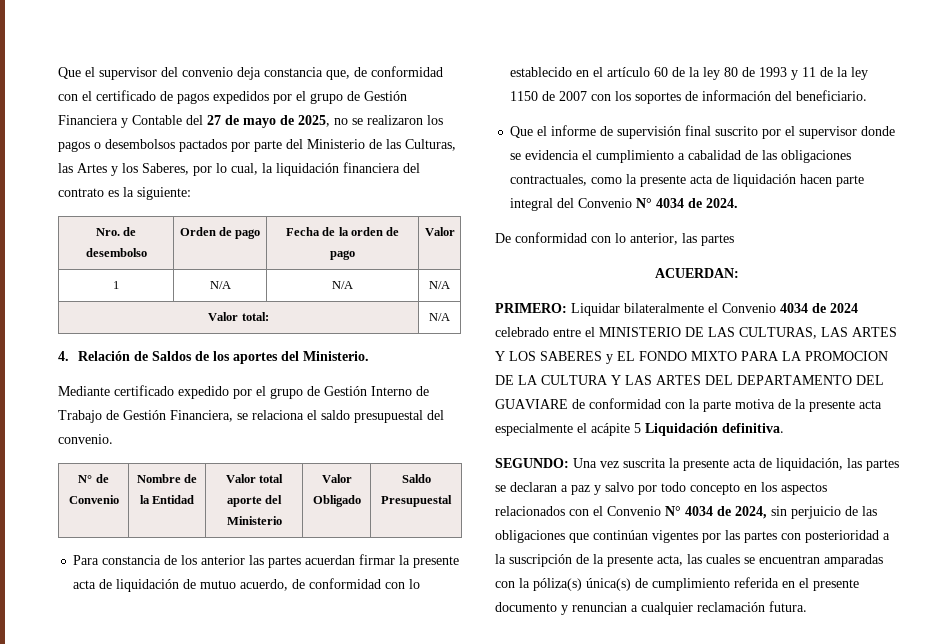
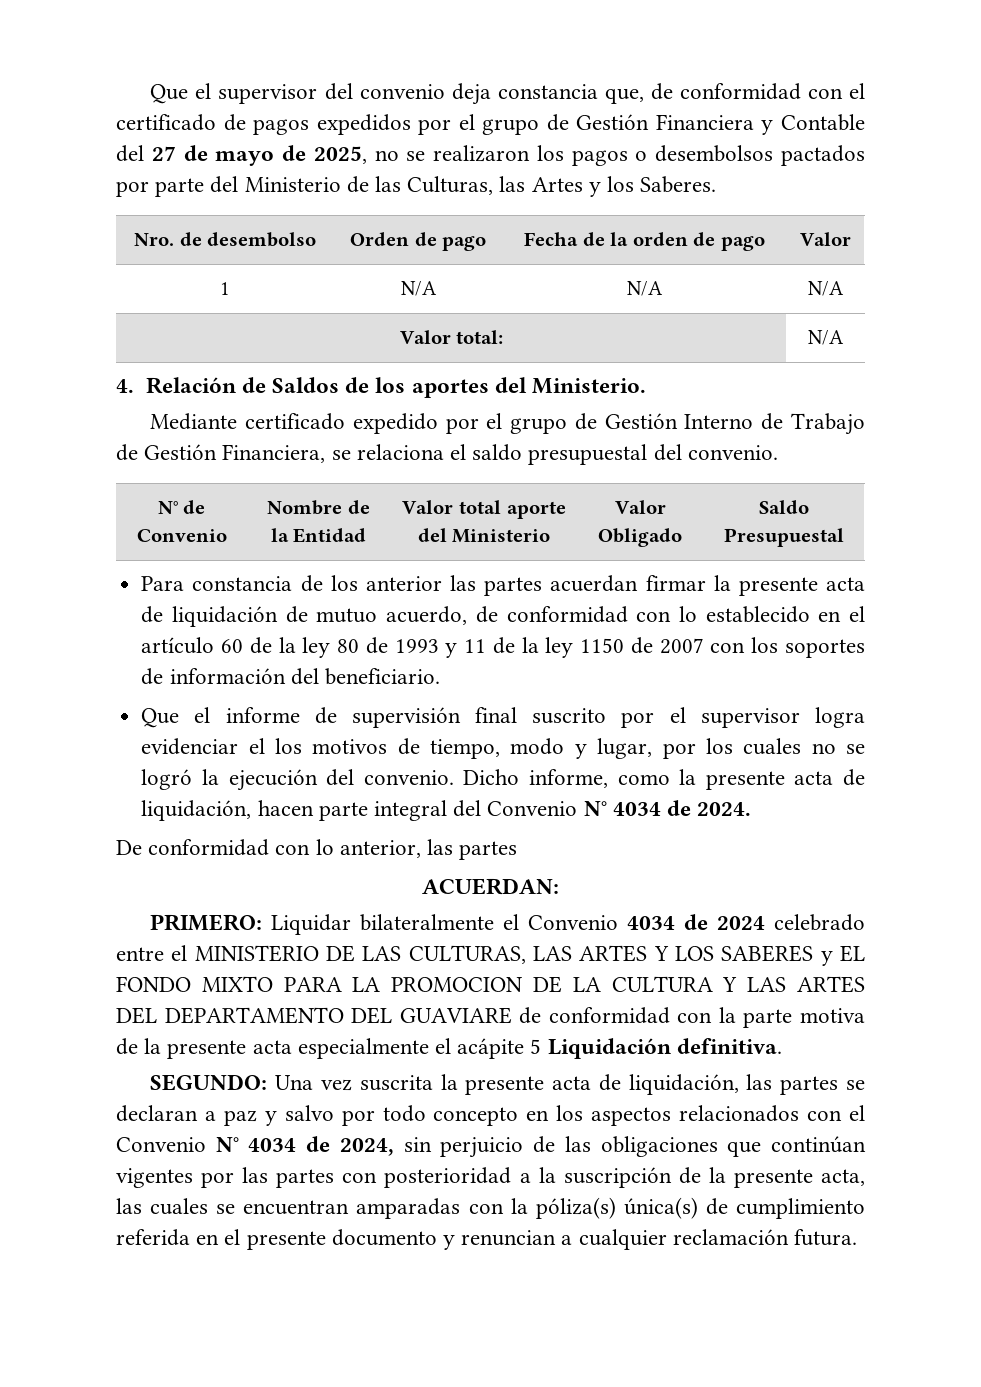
[142,162,420,176] [58,187,191,200] Saberes, por lo cual, la liquidación financiera del contrato es la siguiente: -> [640,176,717,193] Saberes.
[861,126,896,136] [510,150,852,163] [510,174,588,186] donde se evidencia el cumplimiento a cabalidad de las obligaciones contractuales, -> [814,707,865,728] [141,738,865,759] [141,769,608,791] logra evidenciar el los motivos de tiempo, modo y lugar, por los cuales no se logró la ejecución del convenio. Dicho informe,
[733,174,797,187] liquidación -> [141,800,252,821] liquidación,

